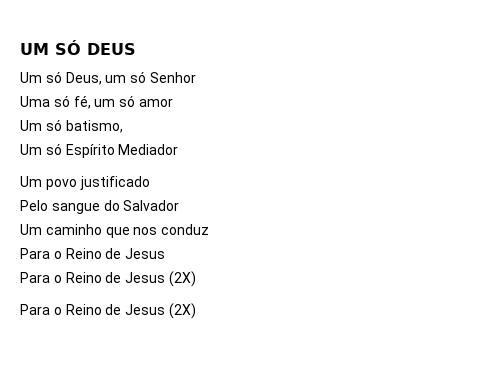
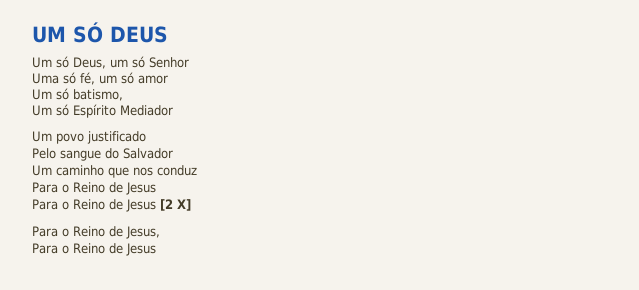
[168,271,196,287] [20,303,196,319] (2X) // Para o Reino de Jesus (2X) -> [160,199,191,211] [32,226,160,239] [32,243,156,256] [2 X] // Para o Reino de Jesus, // Para o Reino de Jesus

